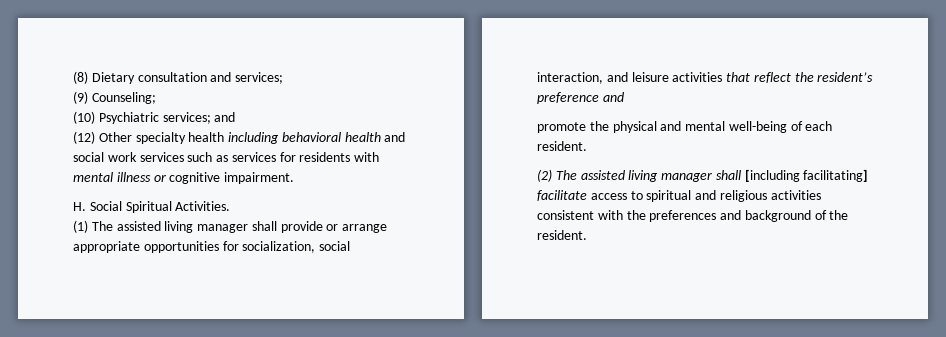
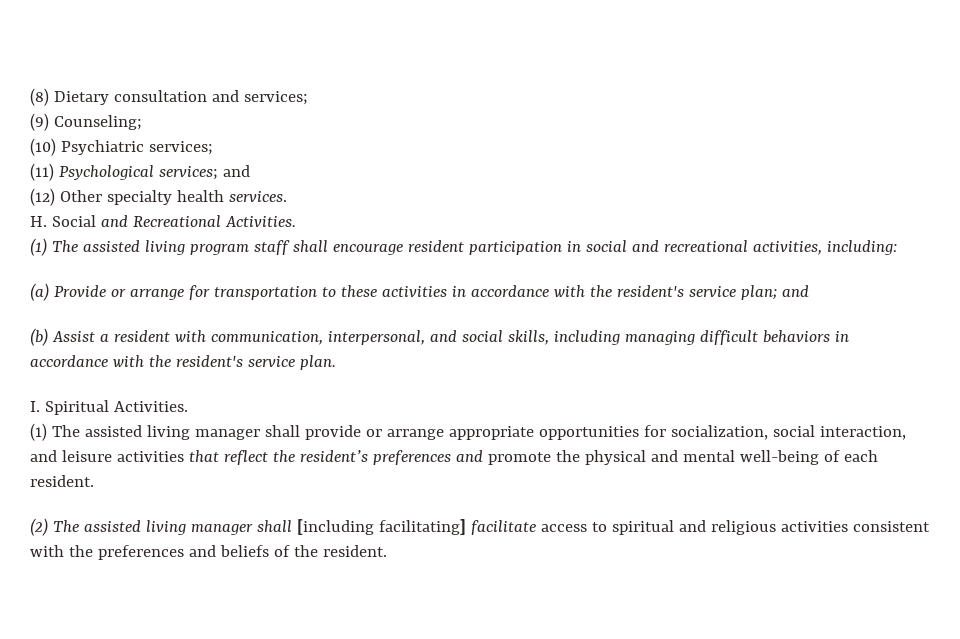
(211, 118) none -> [30,163,218,181] // (11) Psychological services;
[228,132,406,144] [73,152,380,162] [73,172,295,184] [73,201,122,211] including behavioral health and social work services such as services for residents with mental illness or cognitive impairment. // H. Social -> [228,191,287,202] [30,215,296,227] [30,238,897,256] [30,283,809,301] [30,328,849,346] [30,355,336,370] [30,401,40,412] services. // H. Social and Recreational Activities. // (1) The assisted living program staff shall encourage resident participation in social and recreational activities, including: // (a) Provide or arrange for transportation to these activities in accordance with the resident's service plan; and // (b) Assist a resident with communication, interpersonal, and social skills, including managing difficult behaviors in accordance with the resident's service plan. // I.
[537,92,624,104] preference and // -> [372,450,483,465] preferences and
[744,210,811,222] background -> [219,545,269,557] beliefs

